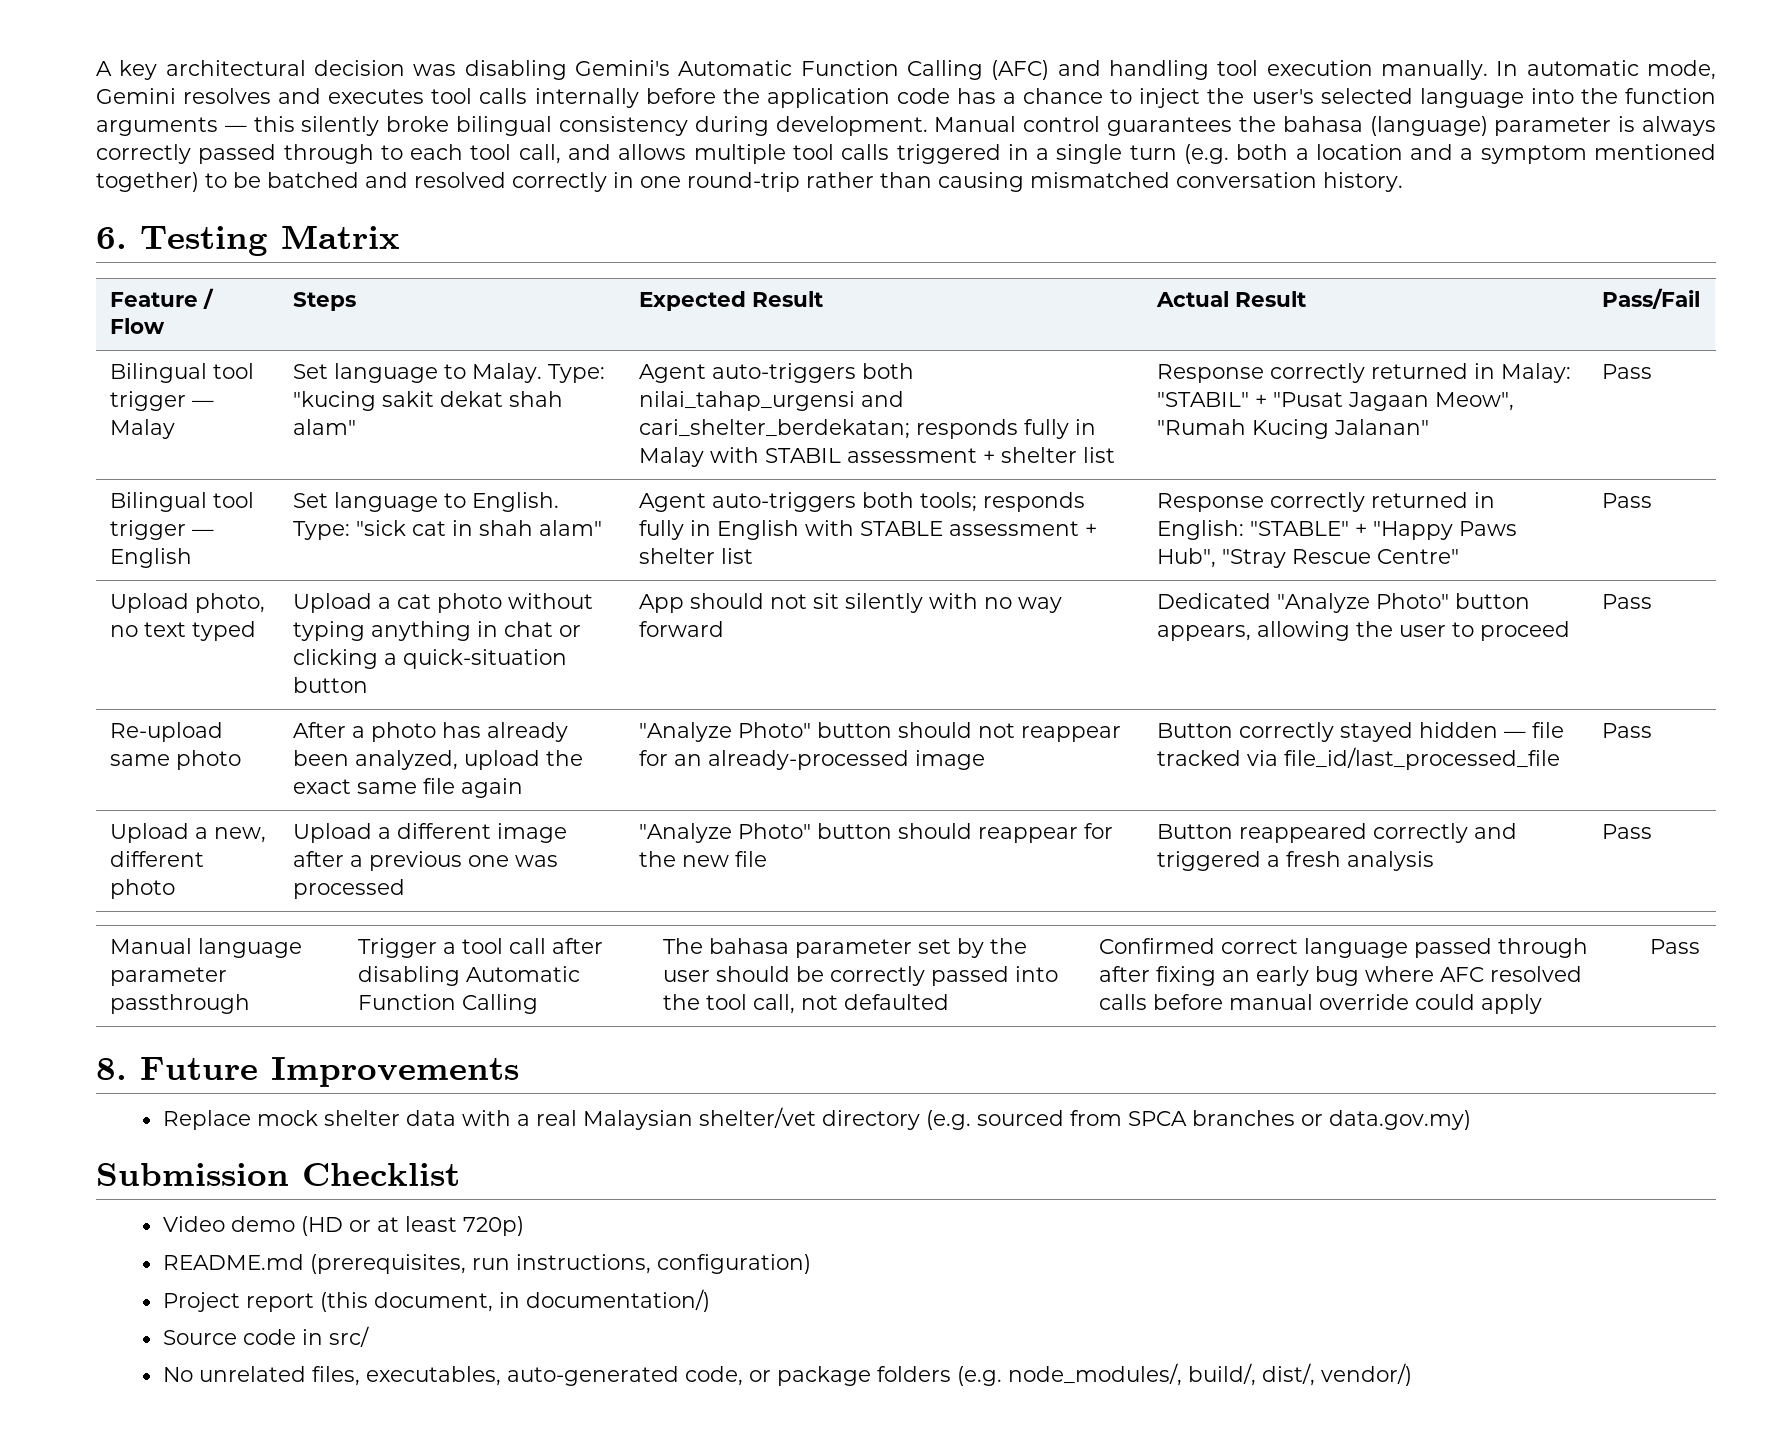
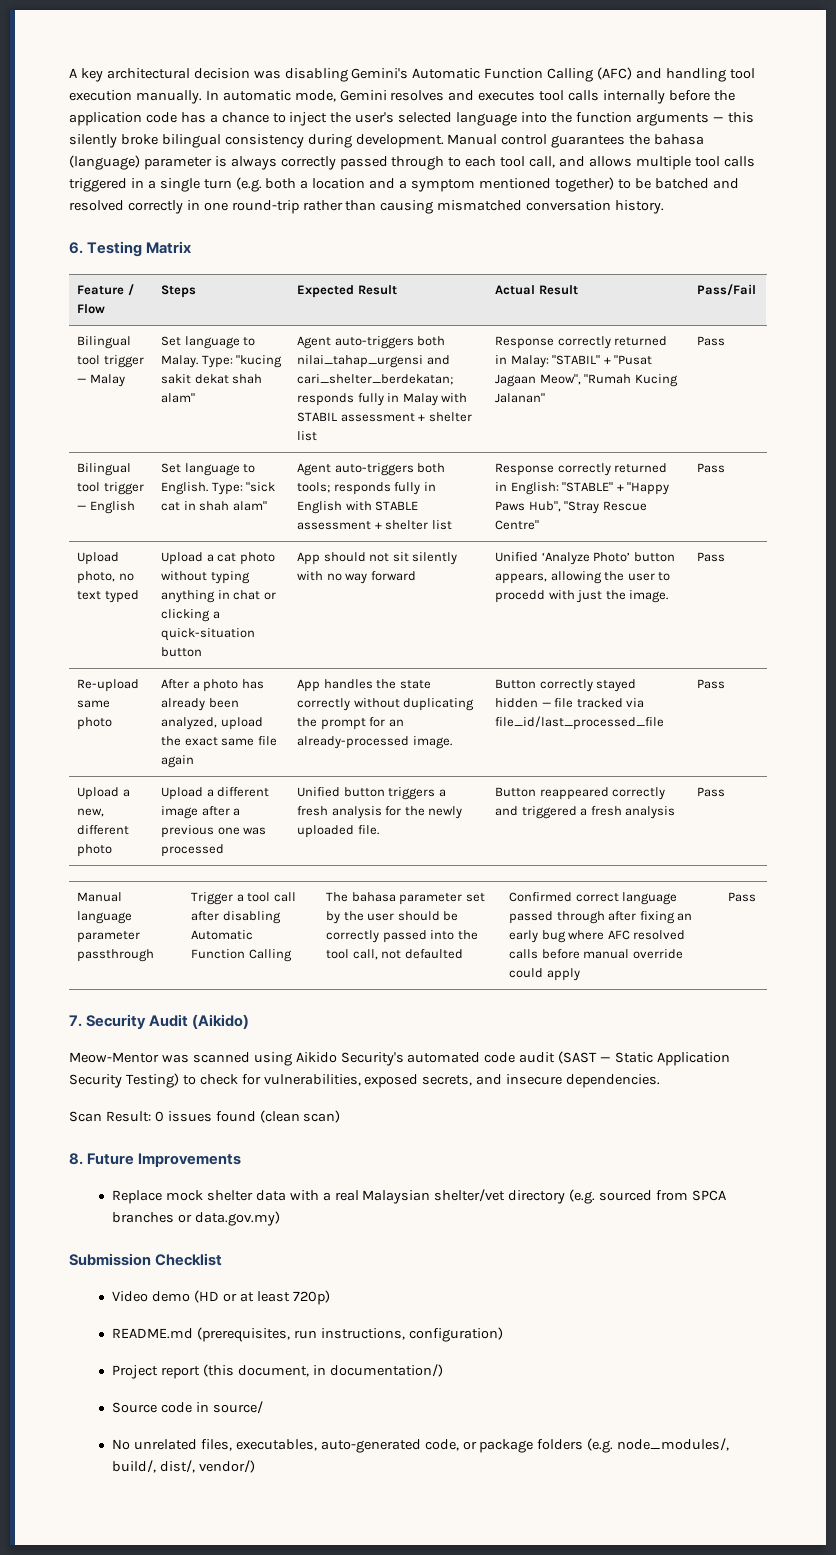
[1156,593,1449,613] Dedicated "Analyze Photo" -> [495,552,631,565] Unified ‘Analyze Photo’
[1479,621,1570,641] proceed -> [495,590,669,603] procedd with just the image.
[638,722,1121,742] "Analyze Photo" button should not reappear -> [297,679,431,692] [297,698,475,711] [297,717,366,730] App handles the state correctly without duplicating the prompt
[914,750,985,770] image -> [412,736,452,749] image.
[638,823,1113,843] [638,851,767,867] "Analyze Photo" button should reappear for the new file -> [297,787,446,800] [297,806,463,819] [297,825,379,838] Unified button triggers a fresh analysis for the newly uploaded file.
(1700, 946) none -> [69,1014,250,1029] [69,1051,730,1066] [69,1073,661,1088] [69,1110,341,1123] // 7. Security Audit (Aikido) // Meow-Mentor was scanned using Aikido Security's automated code audit (SAST — Static Application Security Testing) to check for vulnerabilities, exposed secrets, and insecure dependencies. // Scan Result: 0 issues found (clean scan)
[328,1326,369,1347] src/ -> [212,1401,263,1414] source/

